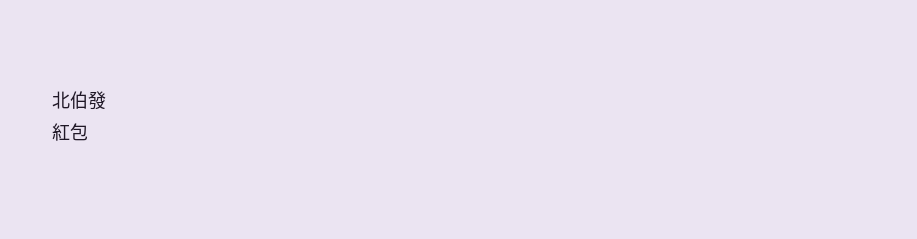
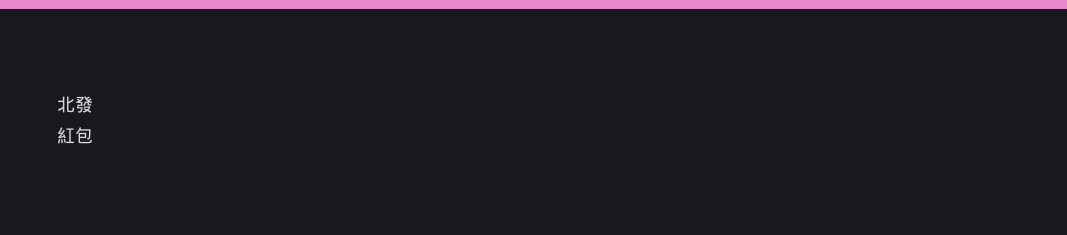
[70,91,88,109] 伯 -> (75, 104) none

